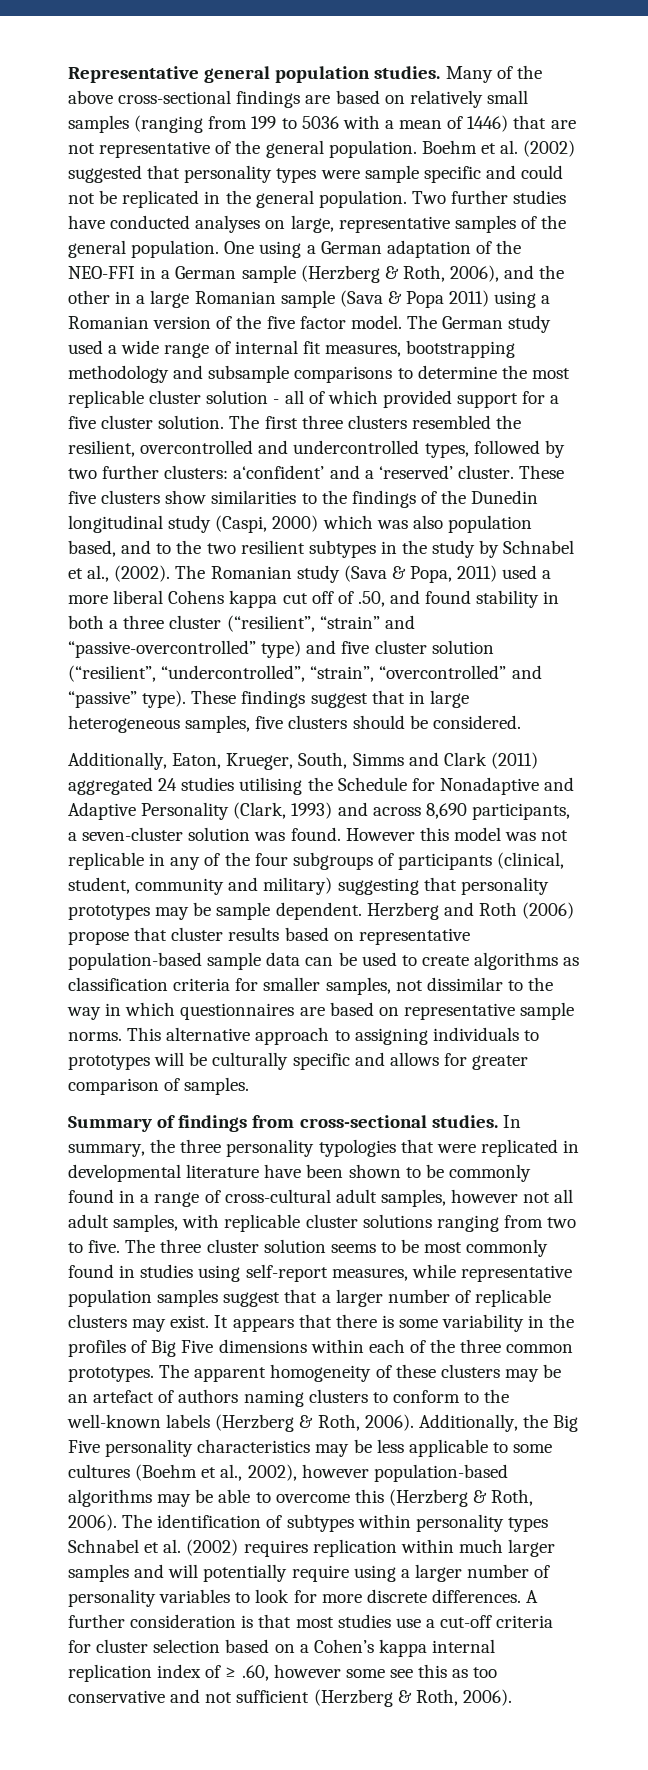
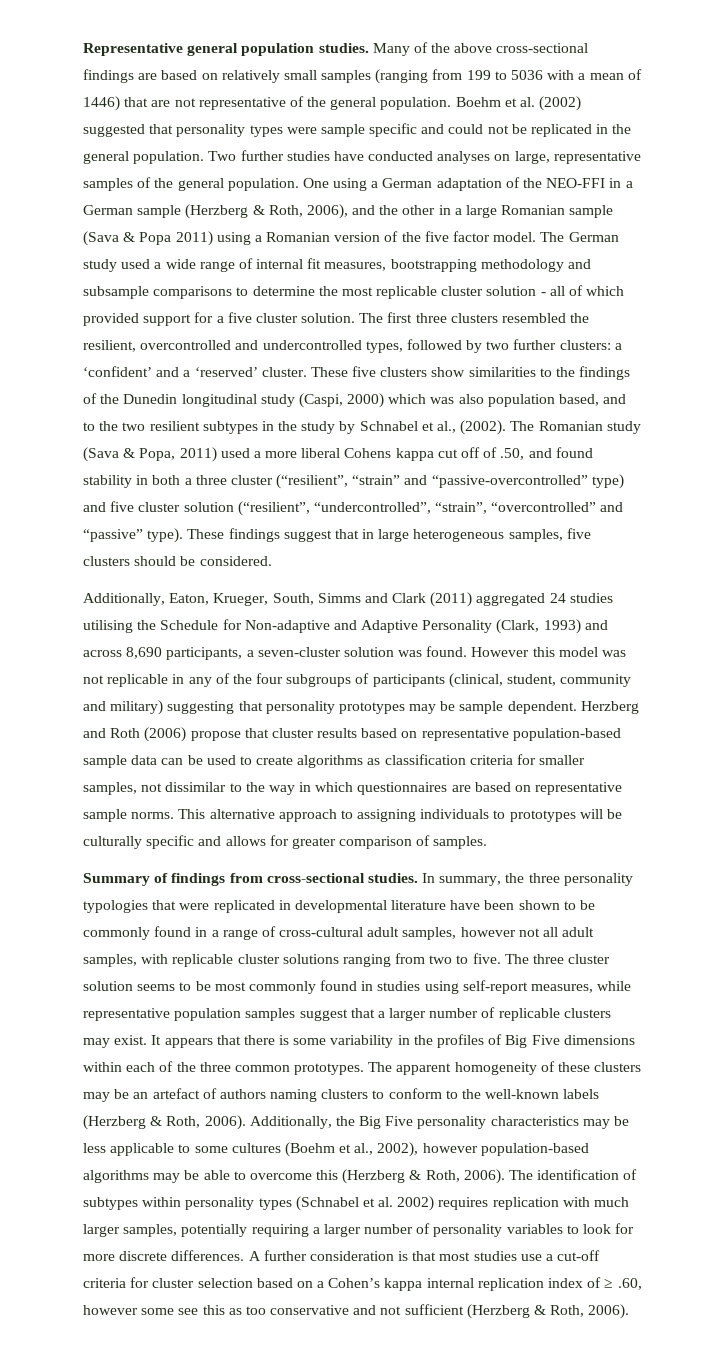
[233,465,325,479] a‘confident’ -> [614,343,622,350] [83,366,152,377] a ‘confident’
[439,777,539,795] Nonadaptive -> [244,620,330,633] Non-adaptive
[68,1539,239,1556] Schnabel et al. (2002) -> [295,1196,435,1211] (Schnabel et al. 2002)
[400,1539,454,1553] within -> [562,1197,590,1207] with
[68,1564,396,1582] samples and will potentially require using -> [123,1224,309,1237] samples, potentially requiring

